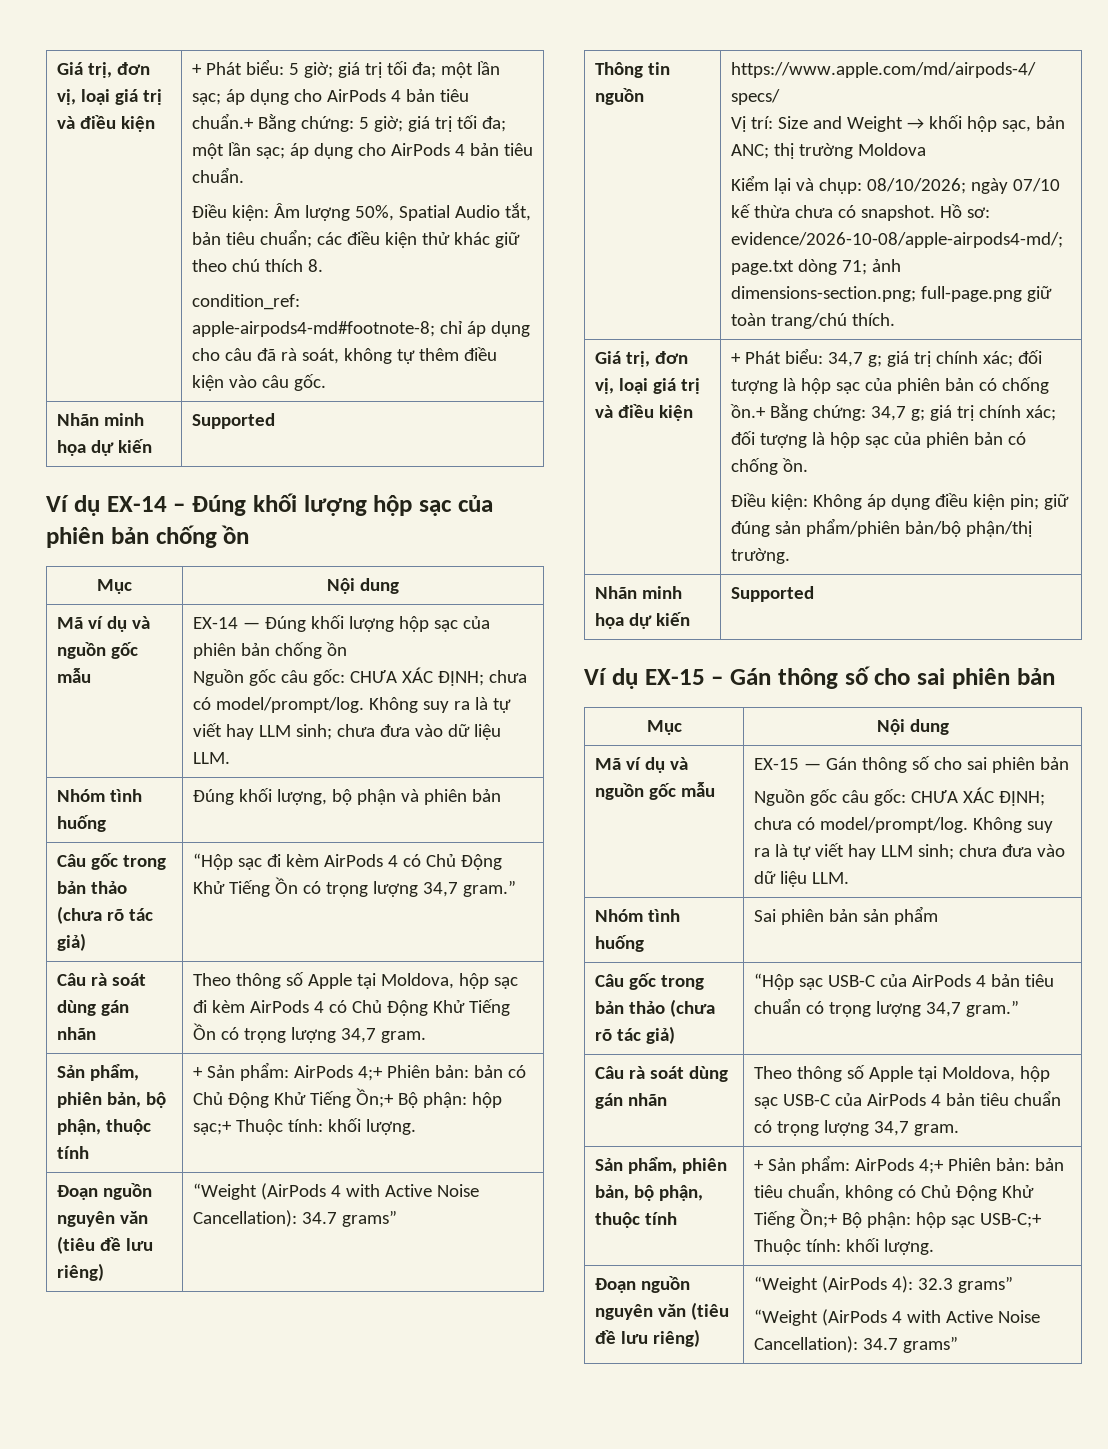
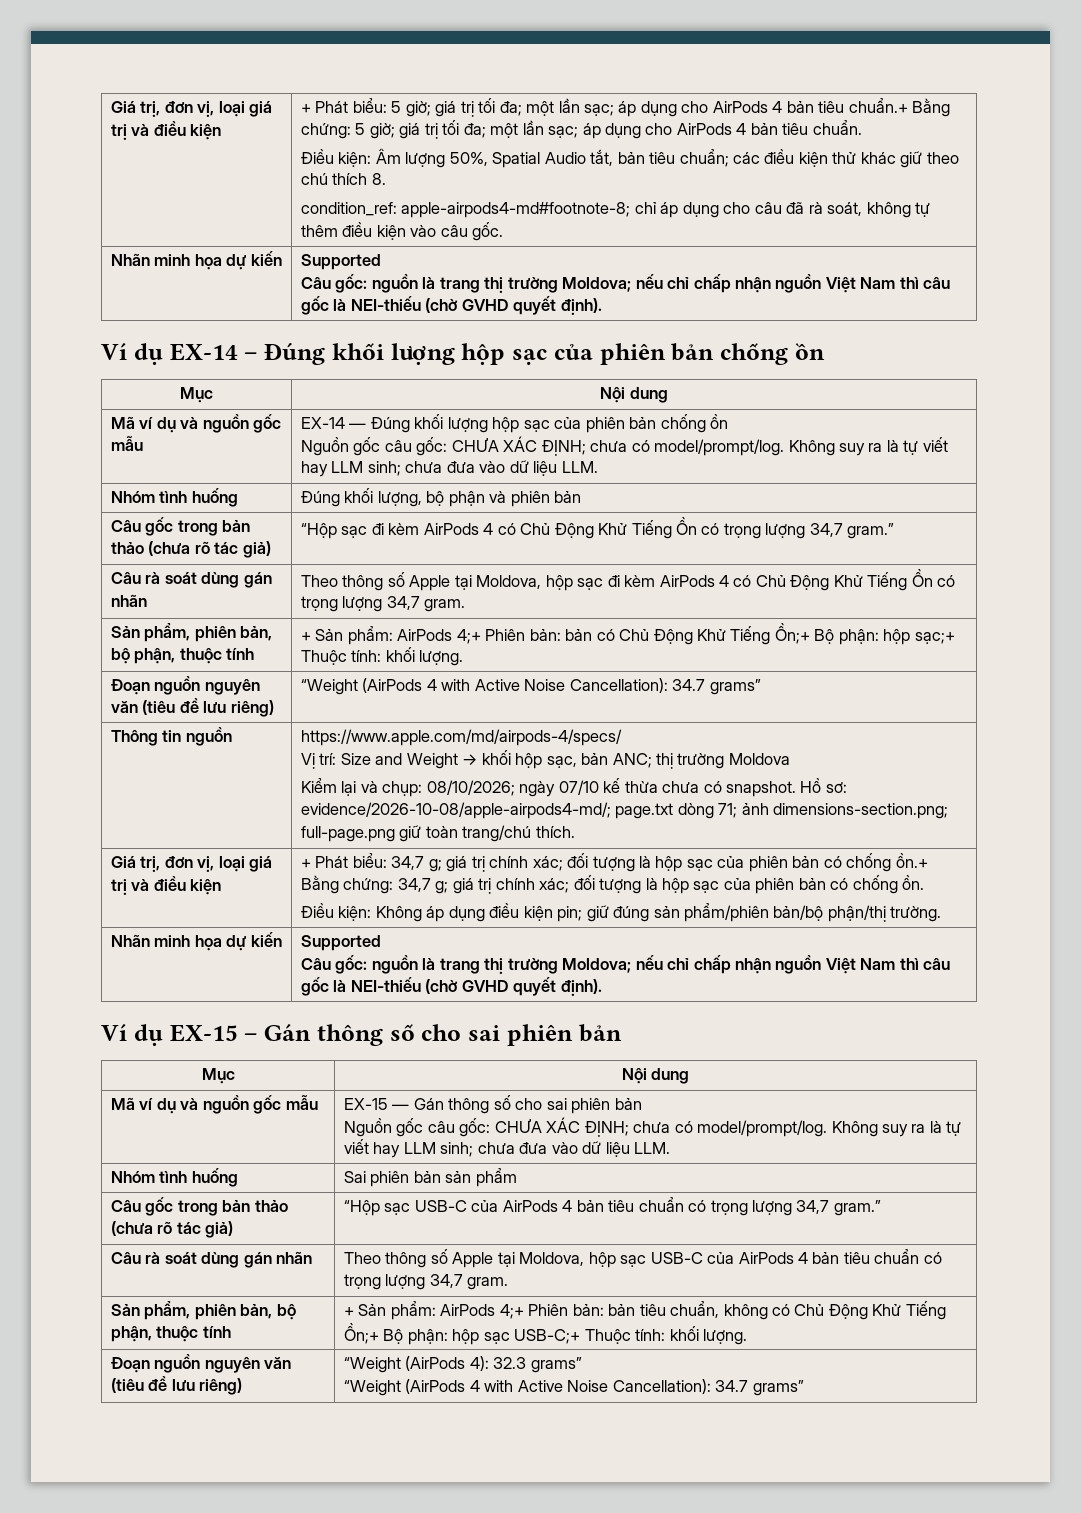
(275, 421) none -> [300,274,951,293] [300,296,602,315] // Câu gốc: nguồn là trang thị trường Moldova; nếu chỉ chấp nhận nguồn Việt Nam thì câu gốc là NEI-thiếu (chờ GVHD quyết định).
(814, 594) none -> [300,955,951,974] [300,977,602,996] // Câu gốc: nguồn là trang thị trường Moldova; nếu chỉ chấp nhận nguồn Việt Nam thì câu gốc là NEI-thiếu (chờ GVHD quyết định).

